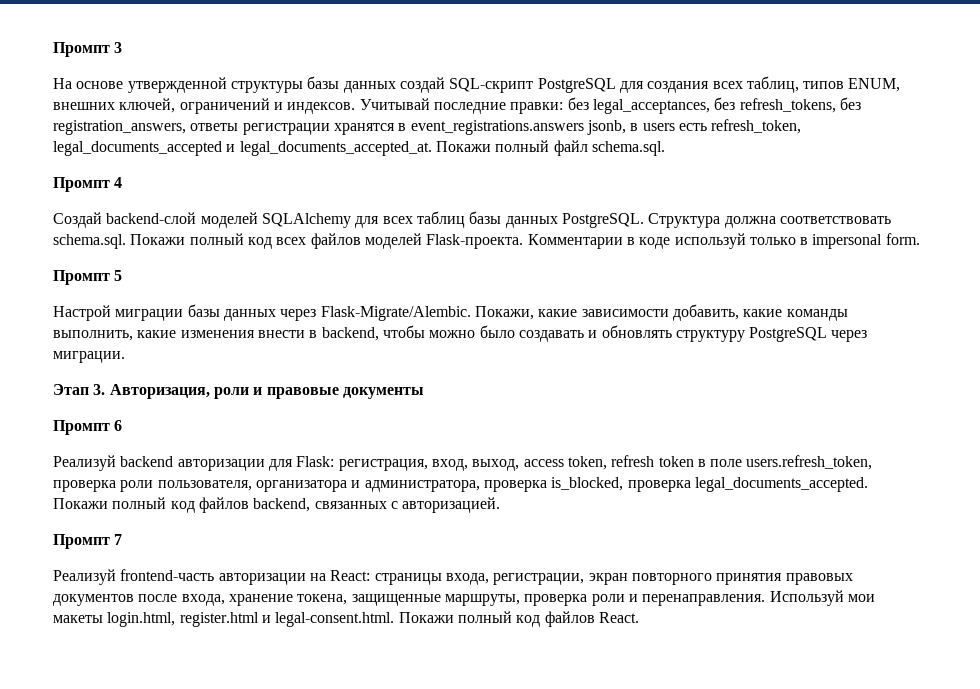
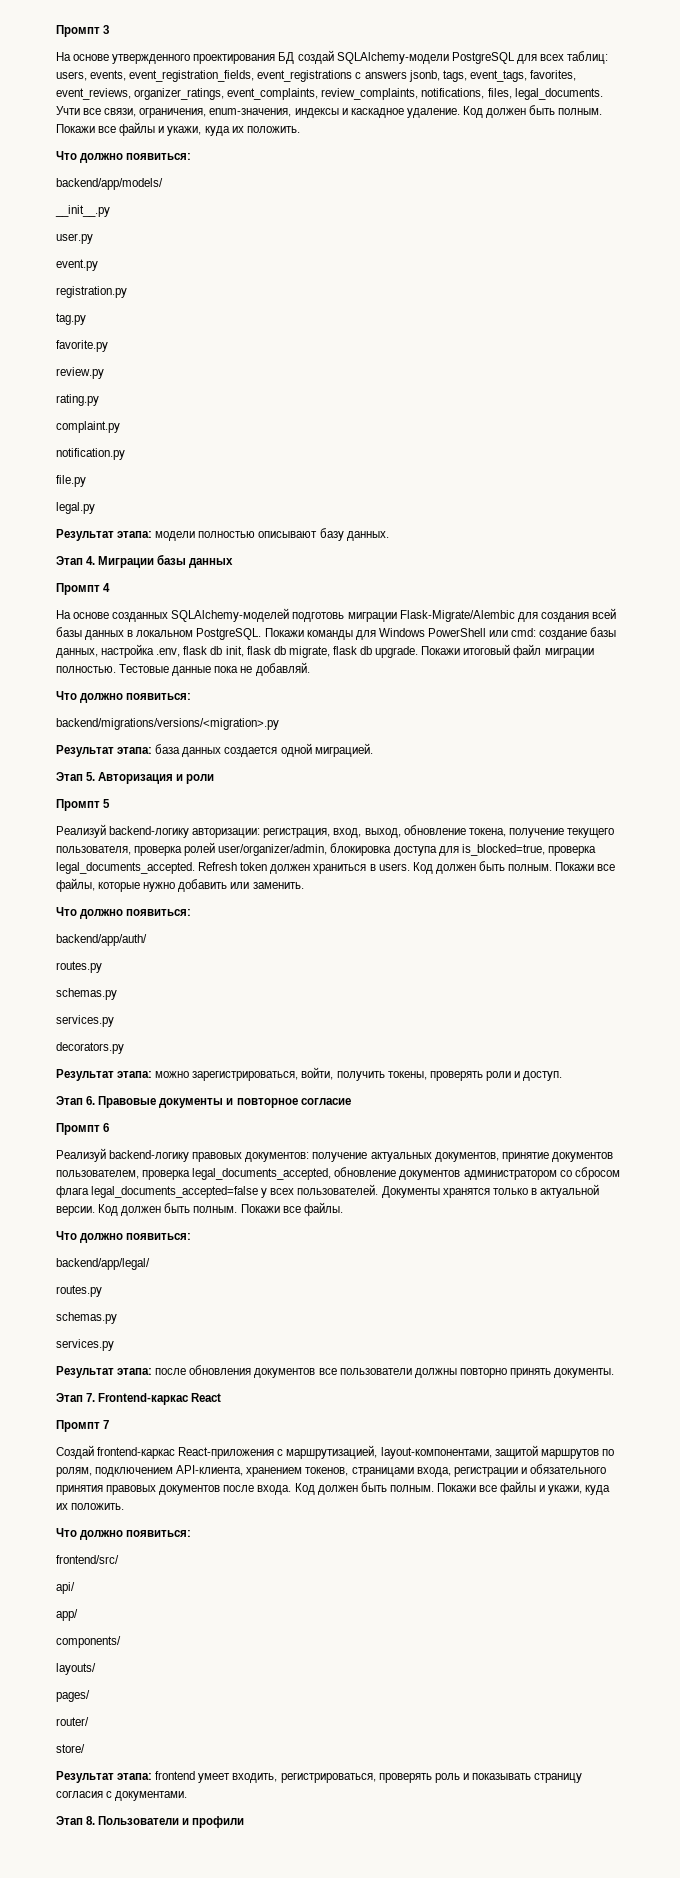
[127,76,901,93] [53,97,861,114] [53,119,802,135] [53,140,665,156] [53,177,123,192] [53,211,891,228] [53,233,920,249] [53,270,123,285] [53,304,848,321] [53,325,868,342] [53,351,125,363] [53,384,424,399] [53,420,123,435] [53,455,873,471] [53,477,868,492] [53,497,501,513] [53,534,123,549] [53,569,853,585] [53,590,875,606] [53,611,639,627] утвержденной структуры базы данных создай SQL-скрипт PostgreSQL для создания всех таблиц, типов ENUM, внешних ключей, ограничений и индексов. Учитывай последние правки: без legal_acceptances, без refresh_tokens, без registration_answers, ответы регистрации хранятся в event_registrations.answers jsonb, в users есть refresh_token, legal_documents_accepted и legal_documents_accepted_at. Покажи полный файл schema.sql. // Промпт 4 // Создай backend-слой моделей SQLAlchemy для всех таблиц базы данных PostgreSQL. Структура должна соответствовать schema.sql. Покажи полный код всех файлов моделей Flask-проекта. Комментарии в коде используй только в impersonal form. // Промпт 5 // Настрой миграции базы данных через Flask-Migrate/Alembic. Покажи, какие зависимости добавить, какие команды выполнить, какие изменения внести в backend, чтобы можно было создавать и обновлять структуру PostgreSQL через миграции. // Этап 3. Авторизация, роли и правовые документы // Промпт 6 // Реализуй backend авторизации для Flask: регистрация, вход, выход, access token, refresh token в поле users.refresh_token, проверка роли пользователя, организатора и администратора, проверка is_blocked, проверка legal_documents_accepted. Покажи полный код файлов backend, связанных с авторизацией. // Промпт 7 // Реализуй frontend-часть авторизации на React: страницы входа, регистрации, экран повторного принятия правовых документов после входа, хранение токена, защищенные маршруты, проверка роли и перенаправления. Используй мои макеты login.html, register.html и legal-consent.html. Покажи полный код файлов React. -> [112,50,609,64] [56,70,576,82] [56,88,603,100] [56,105,603,118] [56,122,300,136] [56,151,192,163] [56,178,163,190] [55,205,110,217] [56,233,93,244] [56,259,98,271] [56,286,127,298] [56,313,86,325] [56,340,108,352] [56,367,104,379] [56,394,99,406] [56,421,120,433] [56,448,125,460] [56,475,86,487] [56,502,95,514] [56,528,389,541] [56,554,234,568] [56,583,111,595] [56,608,616,622] [56,627,617,640] [56,644,594,658] [56,662,310,676] [56,691,192,703] [56,718,279,730] [56,743,373,757] [56,772,215,784] [56,799,111,811] [56,824,614,838] [56,842,596,856] [56,861,616,874] [56,878,304,892] [56,907,192,919] [56,934,147,946] [56,961,102,973] [56,988,117,1000] [56,1015,114,1027] [56,1042,124,1054] [56,1067,563,1081] [56,1096,351,1108] [56,1123,110,1135] [56,1148,613,1162] [56,1167,620,1180] [56,1184,599,1198] [56,1202,343,1216] [56,1231,192,1243] [56,1258,150,1270] [56,1285,102,1297] [56,1312,117,1324] [56,1339,114,1351] [56,1365,615,1378] [56,1393,222,1405] [56,1420,110,1432] [56,1445,614,1459] [56,1464,606,1477] [56,1481,611,1495] [56,1503,125,1510] [56,1528,192,1540] [56,1555,119,1564] [56,1582,75,1594] [56,1609,78,1621] [56,1636,121,1648] [56,1663,96,1675] [56,1690,90,1702] [56,1717,89,1726] [56,1744,85,1753] [56,1771,583,1783] [56,1791,188,1801] [56,1816,245,1828] утвержденного проектирования БД создай SQLAlchemy-модели PostgreSQL для всех таблиц: users, events, event_registration_fields, event_registrations с answers jsonb, tags, event_tags, favorites, event_reviews, organizer_ratings, event_complaints, review_complaints, notifications, files, legal_documents. Учти все связи, ограничения, enum-значения, индексы и каскадное удаление. Код должен быть полным. Покажи все файлы и укажи, куда их положить. // Что должно появиться: // backend/app/models/ // __init__.py // user.py // event.py // registration.py // tag.py // favorite.py // review.py // rating.py // complaint.py // notification.py // file.py // legal.py // Результат этапа: модели полностью описывают базу данных. // Этап 4. Миграции базы данных // Промпт 4 // На основе созданных SQLAlchemy-моделей подготовь миграции Flask-Migrate/Alembic для создания всей базы данных в локальном PostgreSQL. Покажи команды для Windows PowerShell или cmd: создание базы данных, настройка .env, flask db init, flask db migrate, flask db upgrade. Покажи итоговый файл миграции полностью. Тестовые данные пока не добавляй. // Что должно появиться: // backend/migrations/versions/<migration>.py // Результат этапа: база данных создается одной миграцией. // Этап 5. Авторизация и роли // Промпт 5 // Реализуй backend-логику авторизации: регистрация, вход, выход, обновление токена, получение текущего пользователя, проверка ролей user/organizer/admin, блокировка доступа для is_blocked=true, проверка legal_documents_accepted. Refresh token должен храниться в users. Код должен быть полным. Покажи все файлы, которые нужно добавить или заменить. // Что должно появиться: // backend/app/auth/ // routes.py // schemas.py // services.py // decorators.py // Результат этапа: можно зарегистрироваться, войти, получить токены, проверять роли и доступ. // Этап 6. Правовые документы и повторное согласие // Промпт 6 // Реализуй backend-логику правовых документов: получение актуальных документов, принятие документов пользователем, проверка legal_documents_accepted, обновление документов администратором со сбросом флага legal_documents_accepted=false у всех пользователей. Документы хранятся только в актуальной версии. Код должен быть полным. Покажи все файлы. // Что должно появиться: // backend/app/legal/ // routes.py // schemas.py // services.py // Результат этапа: после обновления документов все пользователи должны повторно принять документы. // Этап 7. Frontend-каркас React // Промпт 7 // Создай frontend-каркас React-приложения с маршрутизацией, layout-компонентами, защитой маршрутов по ролям, подключением API-клиента, хранением токенов, страницами входа, регистрации и обязательного принятия правовых документов после входа. Код должен быть полным. Покажи все файлы и укажи, куда их положить. // Что должно появиться: // frontend/src/ // api/ // app/ // components/ // layouts/ // pages/ // router/ // store/ // Результат этапа: frontend умеет входить, регистрироваться, проверять роль и показывать страницу согласия с документами. // Этап 8. Пользователи и профили

